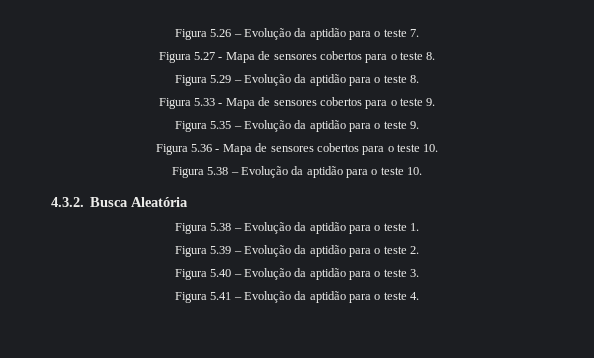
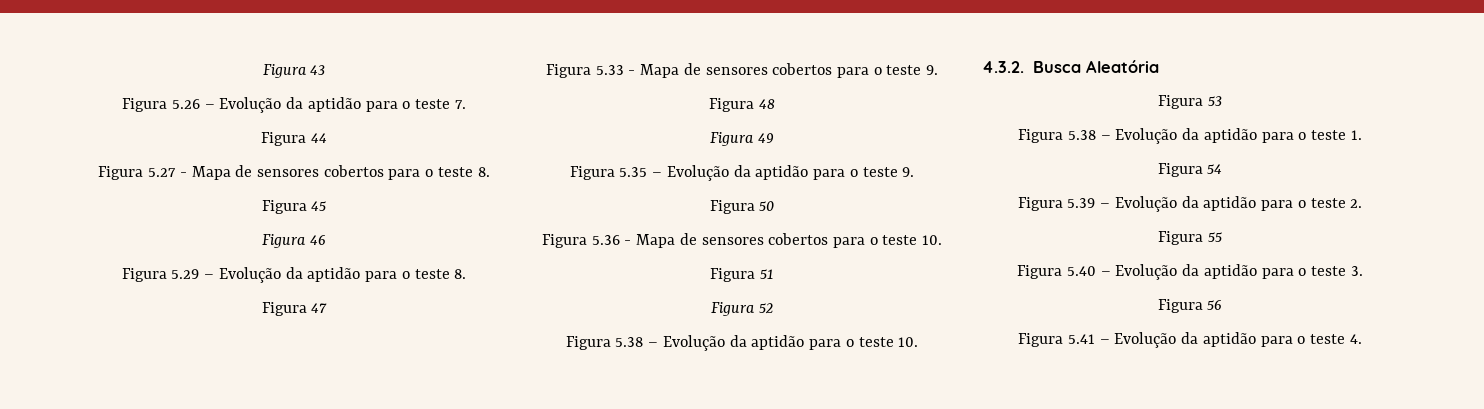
[174,29,207,40] Figura -> [262,64,326,78] [122,98,168,112] Figura 43 // Figura
(420, 33) none -> [261,132,327,146] // Figura 44
(436, 56) none -> [261,200,327,214] [262,234,326,248] // Figura 45 // Figura 46
(420, 79) none -> [261,302,328,316] // Figura 47
(436, 102) none -> [709,98,775,112] [710,132,774,146] // Figura 48 // Figura 49
(420, 125) none -> [709,200,775,214] // Figura 50
(439, 148) none -> [710,268,774,282] [711,302,773,316] // Figura 51 // Figura 52
(189, 202) none -> [1158,95,1222,109] // Figura 53
(420, 227) none -> [1157,163,1223,177] // Figura 54
(420, 250) none -> [1158,231,1222,245] // Figura 55
(420, 273) none -> [1157,299,1223,313] // Figura 56

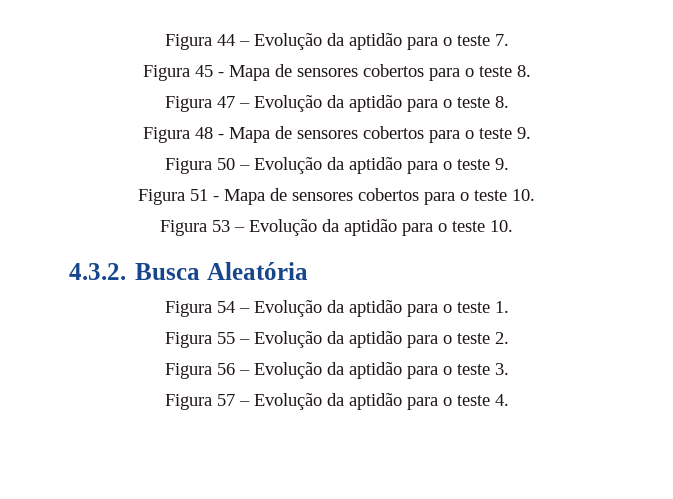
[262,64,326,78] [122,98,200,112] Figura 43 // Figura 5.26 -> [164,34,235,50] Figura 44
[310,133,327,143] [98,166,177,180] 44 // Figura 5.27 -> [194,65,213,77] 45
[311,201,327,211] [262,234,326,248] [121,268,200,282] 45 // Figura 46 // Figura 5.29 -> [216,96,235,108] 47
[311,303,328,313] [545,64,624,78] 47 // Figura 5.33 -> [194,127,213,139] 48
[758,99,775,109] [710,132,774,146] [569,166,648,180] 48 // Figura 49 // Figura 5.35 -> [216,158,235,170] 50
[759,201,775,211] [541,234,620,248] 50 // Figura 5.36 -> [190,189,208,201] 51
[759,269,774,279] [711,302,773,316] [565,336,644,350] 51 // Figura 52 // Figura 5.38 -> [212,220,230,232] 53
[1207,96,1222,106] [1018,129,1096,143] 53 // Figura 5.38 -> [216,301,235,313] 54
[1207,164,1223,174] [1017,197,1096,211] 54 // Figura 5.39 -> [216,332,235,344] 55
[1207,232,1222,242] [1017,265,1096,279] 55 // Figura 5.40 -> [216,363,235,375] 56
[1207,300,1223,310] [1018,333,1095,347] 56 // Figura 5.41 -> [216,394,235,406] 57

